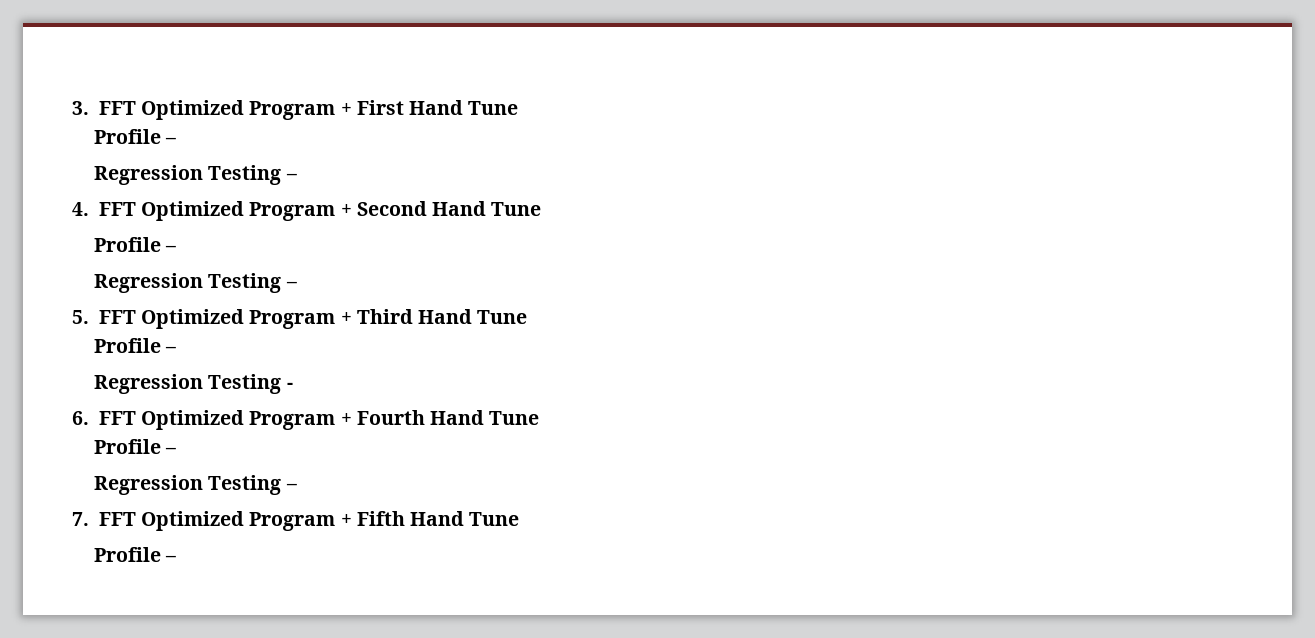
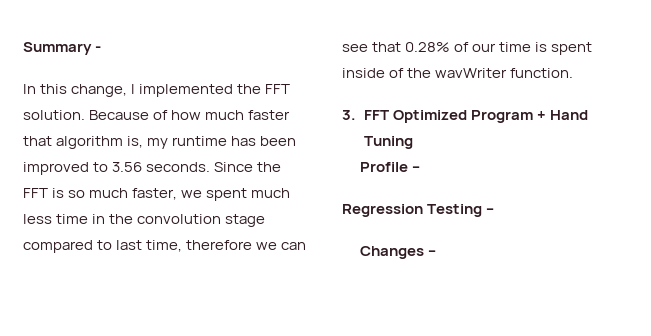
(72, 108) none -> [23,42,102,55] [23,84,291,97] [23,110,291,120] [23,136,297,149] [23,162,282,175] [23,188,291,201] [23,214,266,227] [23,240,307,253] [342,42,593,55] [342,68,574,78] Summary - // In this change, I implemented the FFT solution. Because of how much faster that algorithm is, my runtime has been improved to 3.56 seconds. Since the FFT is so much faster, we spent much less time in the convolution stage compared to last time, therefore we can see that 0.28% of our time is spent inside of the wavWriter function. //
[356,100,519,115] [94,129,177,144] [94,165,297,185] [72,201,542,221] [94,237,177,252] [94,273,297,293] [72,309,528,329] [94,338,177,353] [94,374,293,394] [72,410,540,430] [94,439,177,454] [94,475,297,495] [72,511,520,531] [94,547,162,562] First Hand Tune // Profile – // Regression Testing – // 4. FFT Optimized Program + Second Hand Tune // Profile – // Regression Testing – // 5. FFT Optimized Program + Third Hand Tune // Profile – // Regression Testing - // 6. FFT Optimized Program + Fourth Hand Tune // Profile – // Regression Testing – // 7. FFT Optimized Program + Fifth Hand Tune // Profile -> [549,110,588,120] [363,136,413,149] [360,162,421,172] [342,204,495,217] [360,246,425,259] Hand Tuning // Profile – // Regression Testing – // Changes

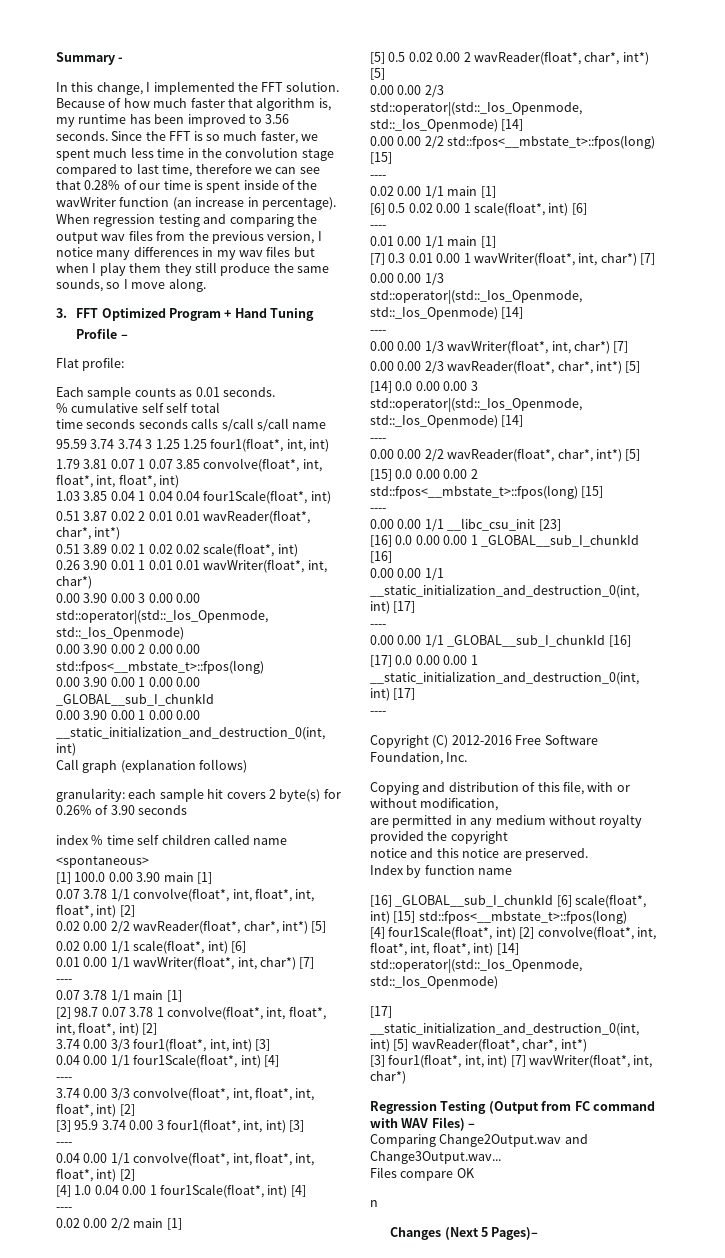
[510,68,574,78] function. -> [119,197,336,210] [56,214,317,227] [56,230,322,244] [56,246,315,260] [56,262,329,276] [56,278,206,292] function (an increase in percentage). When regression testing and comparing the output wav files from the previous version, I notice many differences in my wav files but when I play them they still produce the same sounds, so I move along.
[342,204,495,217] [360,246,437,259] Regression Testing – // Changes – -> [56,357,125,371] [56,386,275,400] [56,402,220,413] [56,418,327,432] [56,438,329,452] [56,458,322,472] [56,474,180,488] [56,490,331,504] [56,510,311,524] [56,527,121,540] [56,543,298,557] [56,559,327,573] [56,576,92,589] [56,593,200,603] [56,610,268,624] [56,627,184,640] [56,644,200,654] [56,660,264,674] [56,677,200,687] [56,693,214,706] [56,710,200,720] [56,726,325,740] [56,743,76,756] [56,759,248,773] [56,788,341,802] [56,805,188,815] [56,834,288,845] [56,856,149,868] [56,872,212,884] [56,888,315,902] [56,904,135,918] [56,920,327,934] [56,940,246,954] [56,956,315,970] [56,979,72,983] [56,990,182,1003] [56,1006,326,1020] [56,1022,158,1036] [56,1038,271,1052] [56,1054,279,1068] [56,1077,72,1081] [56,1087,315,1101] [56,1103,135,1117] [56,1119,304,1133] [56,1142,72,1146] [56,1152,315,1166] [56,1168,135,1182] [56,1184,306,1198] [56,1207,72,1211] [56,1218,182,1231] [370,51,649,65] [370,68,385,80] [370,85,444,98] [370,102,582,116] [370,119,524,132] [370,135,656,149] [370,152,392,164] [370,175,386,179] [370,186,496,199] [370,202,587,216] [370,225,386,229] [370,236,496,249] [370,252,655,266] [370,273,444,286] [370,290,582,304] [370,307,524,320] [370,330,386,334] [370,340,629,354] [370,360,641,374] [370,381,478,393] [370,398,582,412] [370,415,524,428] [370,438,386,442] [370,448,641,462] [370,469,478,481] [370,485,604,499] [370,508,386,512] [370,518,561,532] [370,534,639,547] [370,551,392,563] [370,568,444,581] [370,584,639,598] [370,601,416,614] [370,624,386,628] [370,634,631,648] [370,655,478,667] [370,671,639,685] [370,688,416,701] [370,711,386,715] [370,735,598,748] [370,752,468,765] [370,781,630,795] [370,798,499,811] [370,814,643,828] [370,831,508,844] [370,848,588,861] [370,865,513,878] [370,894,647,908] [370,910,627,924] [370,926,656,940] [370,942,519,956] [370,959,582,973] [370,976,498,989] [370,1006,392,1018] [370,1022,639,1036] [370,1038,587,1052] [370,1054,653,1068] [370,1071,406,1084] [370,1101,655,1114] [370,1117,476,1131] [370,1134,588,1147] [370,1151,501,1164] [370,1167,475,1181] [370,1200,378,1207] [390,1227,539,1240] Flat profile: // Each sample counts as 0.01 seconds. // % cumulative self self total // time seconds seconds calls s/call s/call name // 95.59 3.74 3.74 3 1.25 1.25 four1(float*, int, int) // 1.79 3.81 0.07 1 0.07 3.85 convolve(float*, int, float*, int, float*, int) // 1.03 3.85 0.04 1 0.04 0.04 four1Scale(float*, int) // 0.51 3.87 0.02 2 0.01 0.01 wavReader(float*, char*, int*) // 0.51 3.89 0.02 1 0.02 0.02 scale(float*, int) // 0.26 3.90 0.01 1 0.01 0.01 wavWriter(float*, int, char*) // 0.00 3.90 0.00 3 0.00 0.00 std::operator|(std::_Ios_Openmode, std::_Ios_Openmode) // 0.00 3.90 0.00 2 0.00 0.00 std::fpos<__mbstate_t>::fpos(long) // 0.00 3.90 0.00 1 0.00 0.00 _GLOBAL__sub_I_chunkId // 0.00 3.90 0.00 1 0.00 0.00 __static_initialization_and_destruction_0(int, int) // Call graph (explanation follows) // granularity: each sample hit covers 2 byte(s) for 0.26% of 3.90 seconds // index % time self children called name // <spontaneous> // [1] 100.0 0.00 3.90 main [1] // 0.07 3.78 1/1 convolve(float*, int, float*, int, float*, int) [2] // 0.02 0.00 2/2 wavReader(float*, char*, int*) [5] // 0.02 0.00 1/1 scale(float*, int) [6] // 0.01 0.00 1/1 wavWriter(float*, int, char*) [7] // ---- // 0.07 3.78 1/1 main [1] // [2] 98.7 0.07 3.78 1 convolve(float*, int, float*, int, float*, int) [2] // 3.74 0.00 3/3 four1(float*, int, int) [3] // 0.04 0.00 1/1 four1Scale(float*, int) [4] // ---- // 3.74 0.00 3/3 convolve(float*, int, float*, int, float*, int) [2] // [3] 95.9 3.74 0.00 3 four1(float*, int, int) [3] // ---- // 0.04 0.00 1/1 convolve(float*, int, float*, int, float*, int) [2] // [4] 1.0 0.04 0.00 1 four1Scale(float*, int) [4] // ---- // 0.02 0.00 2/2 main [1] // [5] 0.5 0.02 0.00 2 wavReader(float*, char*, int*) [5] // 0.00 0.00 2/3 std::operator|(std::_Ios_Openmode, std::_Ios_Openmode) [14] // 0.00 0.00 2/2 std::fpos<__mbstate_t>::fpos(long) [15] // ---- // 0.02 0.00 1/1 main [1] // [6] 0.5 0.02 0.00 1 scale(float*, int) [6] // ---- // 0.01 0.00 1/1 main [1] // [7] 0.3 0.01 0.00 1 wavWriter(float*, int, char*) [7] // 0.00 0.00 1/3 std::operator|(std::_Ios_Openmode, std::_Ios_Openmode) [14] // ---- // 0.00 0.00 1/3 wavWriter(float*, int, char*) [7] // 0.00 0.00 2/3 wavReader(float*, char*, int*) [5] // [14] 0.0 0.00 0.00 3 std::operator|(std::_Ios_Openmode, std::_Ios_Openmode) [14] // ---- // 0.00 0.00 2/2 wavReader(float*, char*, int*) [5] // [15] 0.0 0.00 0.00 2 std::fpos<__mbstate_t>::fpos(long) [15] // ---- // 0.00 0.00 1/1 __libc_csu_init [23] // [16] 0.0 0.00 0.00 1 _GLOBAL__sub_I_chunkId [16] // 0.00 0.00 1/1 __static_initialization_and_destruction_0(int, int) [17] // ---- // 0.00 0.00 1/1 _GLOBAL__sub_I_chunkId [16] // [17] 0.0 0.00 0.00 1 __static_initialization_and_destruction_0(int, int) [17] // ---- // Copyright (C) 2012-2016 Free Software Foundation, Inc. // Copying and distribution of this file, with or without modification, // are permitted in any medium without royalty provided the copyright // notice and this notice are preserved. // Index by function name // [16] _GLOBAL__sub_I_chunkId [6] scale(float*, int) [15] std::fpos<__mbstate_t>::fpos(long) // [4] four1Scale(float*, int) [2] convolve(float*, int, float*, int, float*, int) [14] std::operator|(std::_Ios_Openmode, std::_Ios_Openmode) // [17] __static_initialization_and_destruction_0(int, int) [5] wavReader(float*, char*, int*) // [3] four1(float*, int, int) [7] wavWriter(float*, int, char*) // Regression Testing (Output from FC command with WAV Files) – // Comparing Change2Output.wav and Change3Output.wav... // Files compare OK // n // Changes (Next 5 Pages)–

